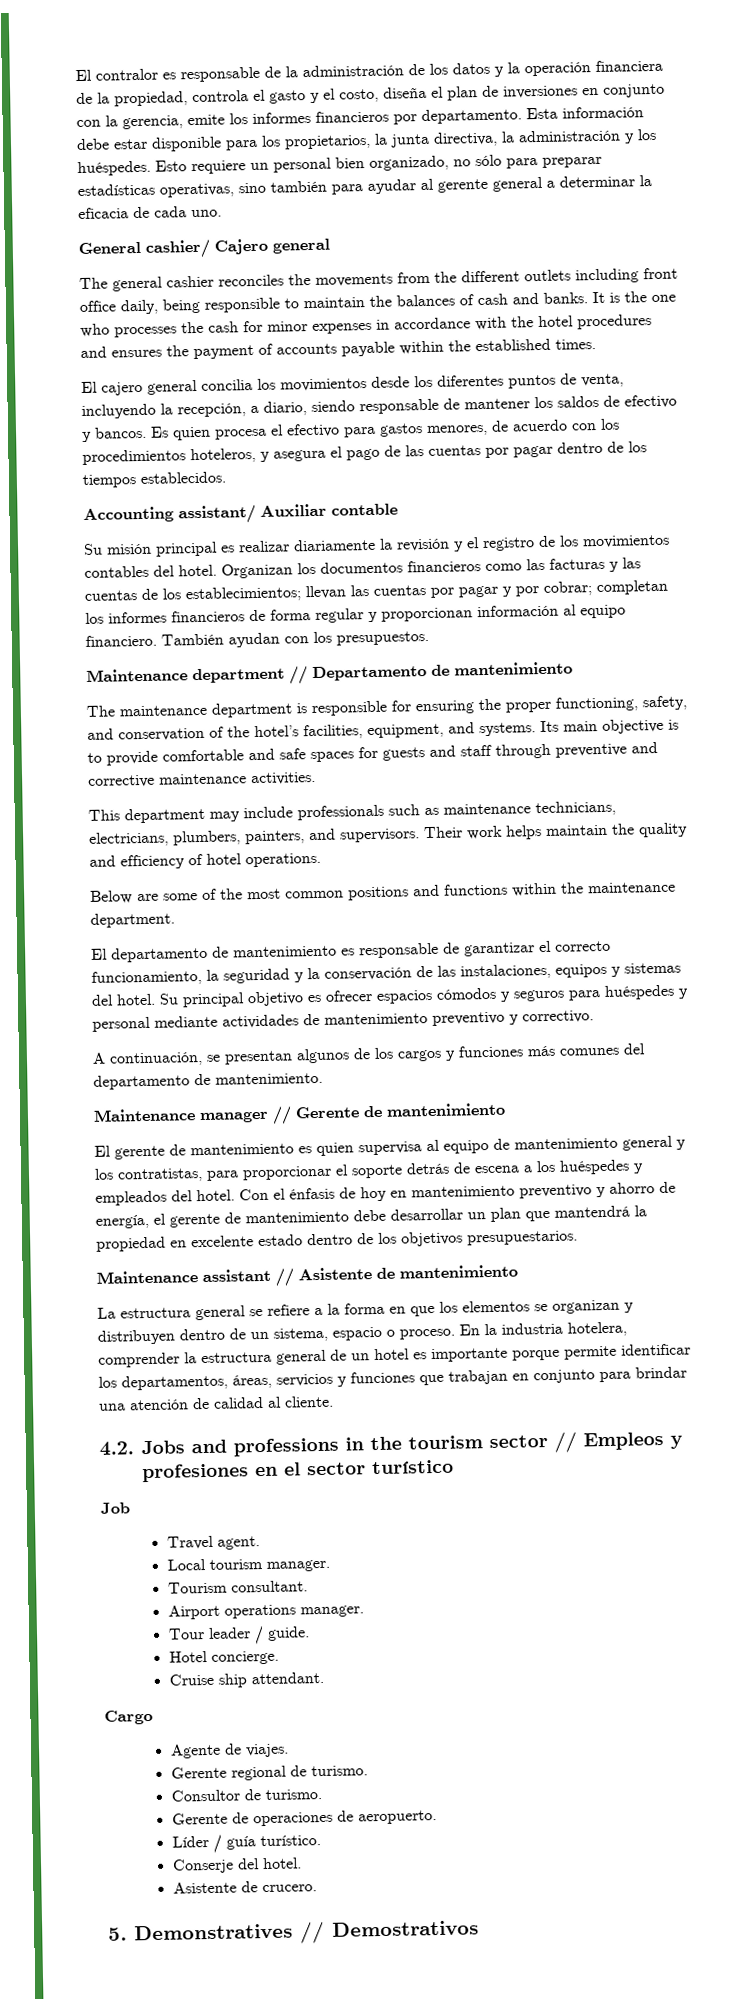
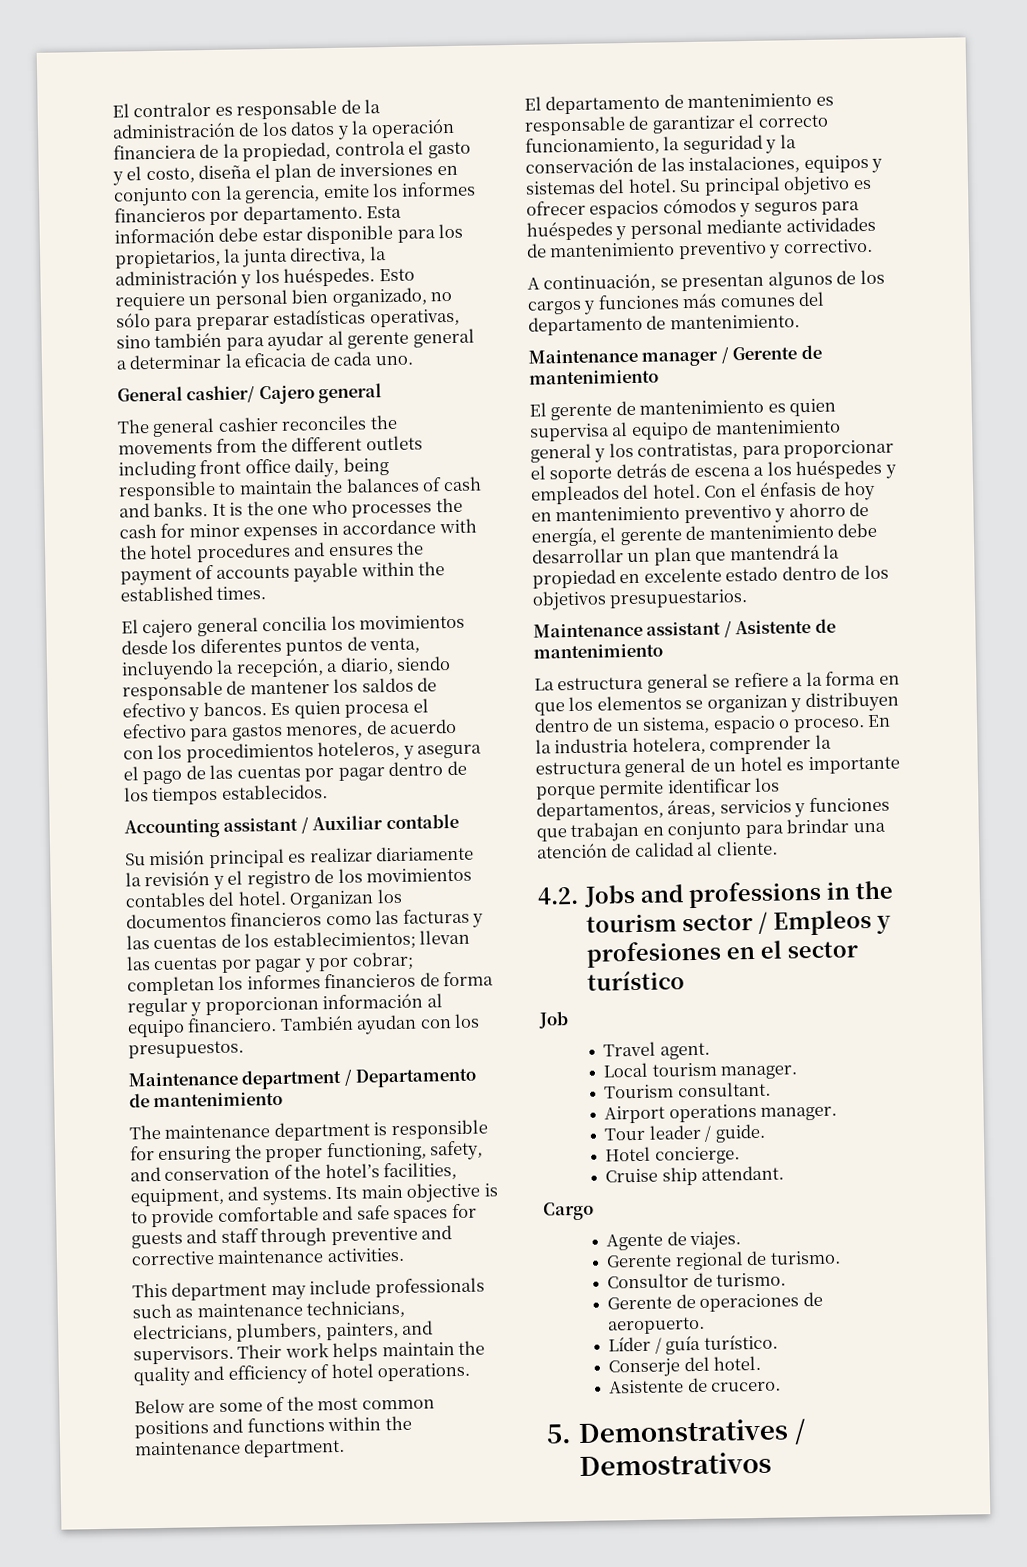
[178,504,256,525] assistant/ -> [223,816,309,834] assistant /
[289,666,308,685] // -> [343,1068,353,1086] /
[272,1106,292,1125] // -> [720,346,729,364] /
[275,1268,294,1287] // -> [723,620,732,638] /
[554,1431,577,1453] // -> [758,911,769,934] /
[300,1921,325,1944] // -> [794,1418,807,1445] /

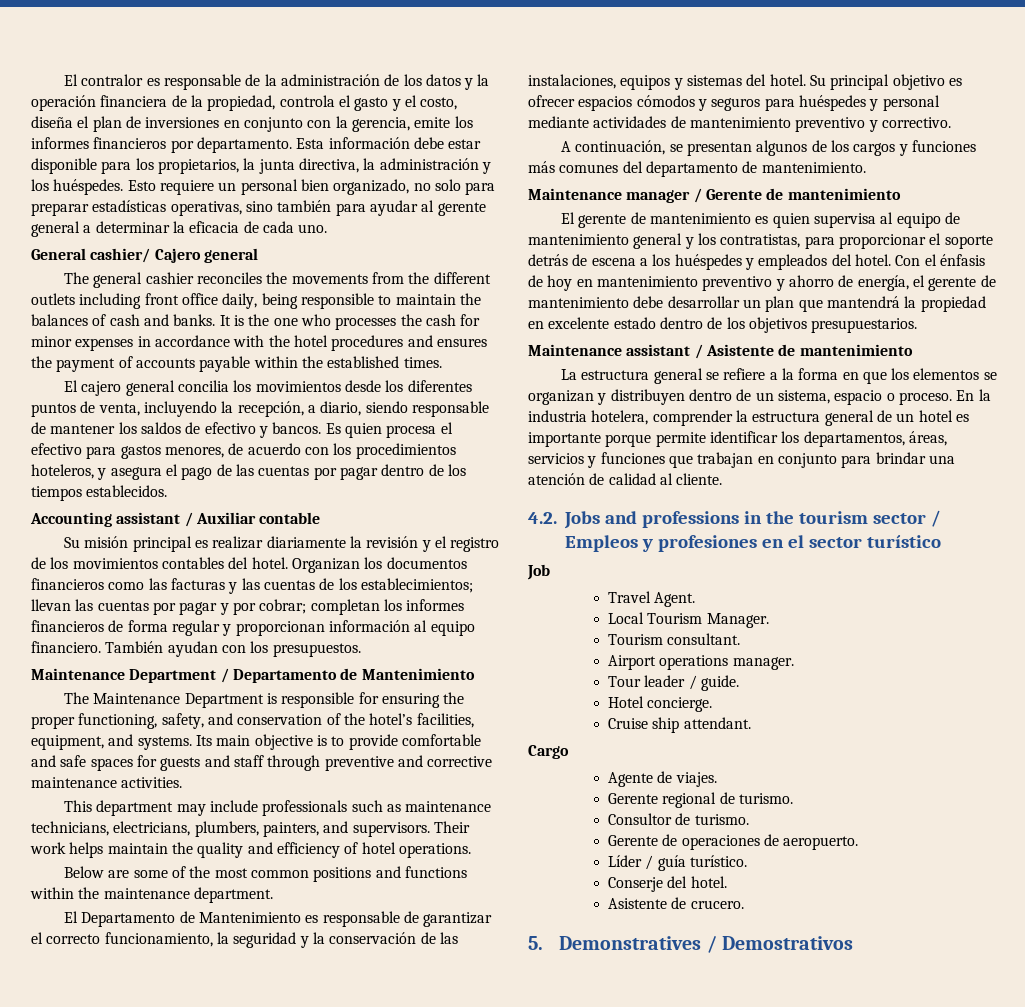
[116,313,151,328] sólo -> [434,179,461,191] solo
[241,1068,343,1090] department -> [129,669,217,683] Department
[153,1091,284,1108] [129,1121,370,1142] mantenimiento // The maintenance department -> [361,668,475,680] [63,692,264,708] Mantenimiento // The Maintenance Department
[545,92,813,115] departamento de mantenimiento -> [81,911,301,927] Departamento de Mantenimiento
[659,1042,710,1060] agent. -> [654,592,696,607] Agent.
[651,1062,798,1080] tourism manager. -> [647,613,769,628] Tourism Manager.

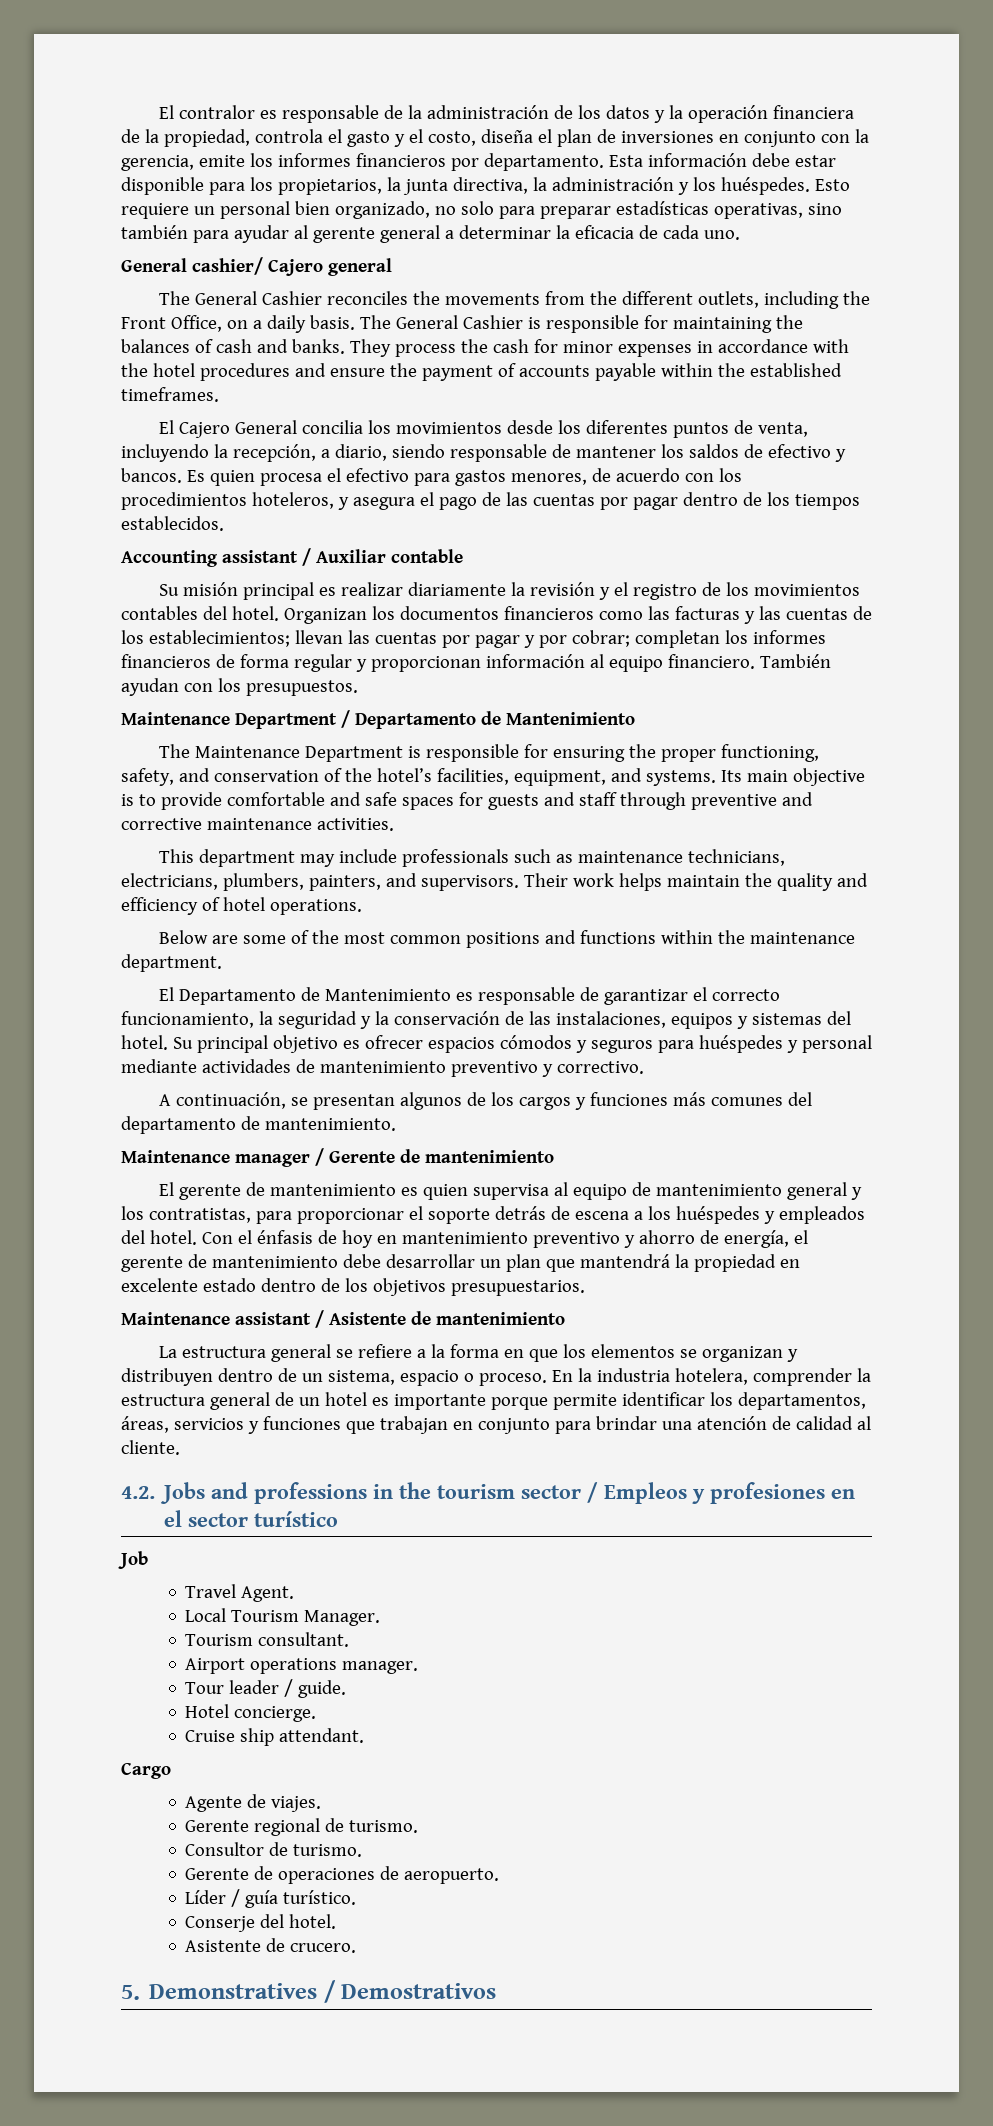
[93,272,194,288] general cashier -> [194,291,322,305] General Cashier
[31,293,456,309] outlets including front office daily, being responsible to maintain -> [697,291,870,309] [121,315,772,333] outlets, including the Front Office, on a daily basis. The General Cashier is responsible for maintaining
[219,314,397,330] It is the one who processes -> [349,339,456,357] They process
[436,338,487,347] ensures -> [329,368,385,377] ensure
[403,357,442,368] [63,380,175,396] times. // El cajero general -> [121,387,219,402] [158,420,297,438] timeframes. // El Cajero General

